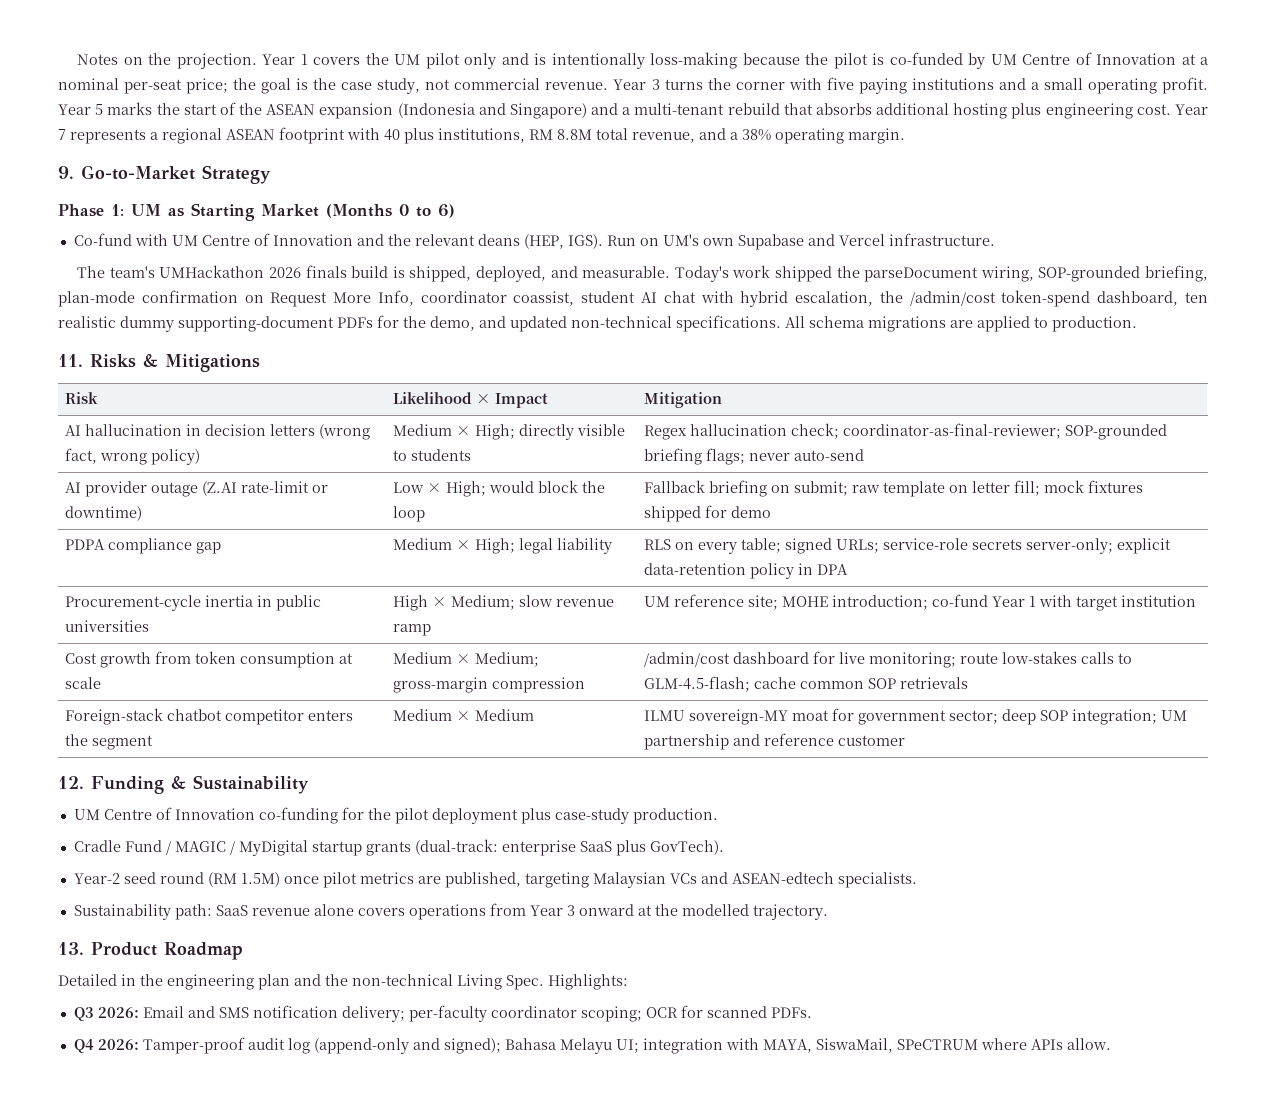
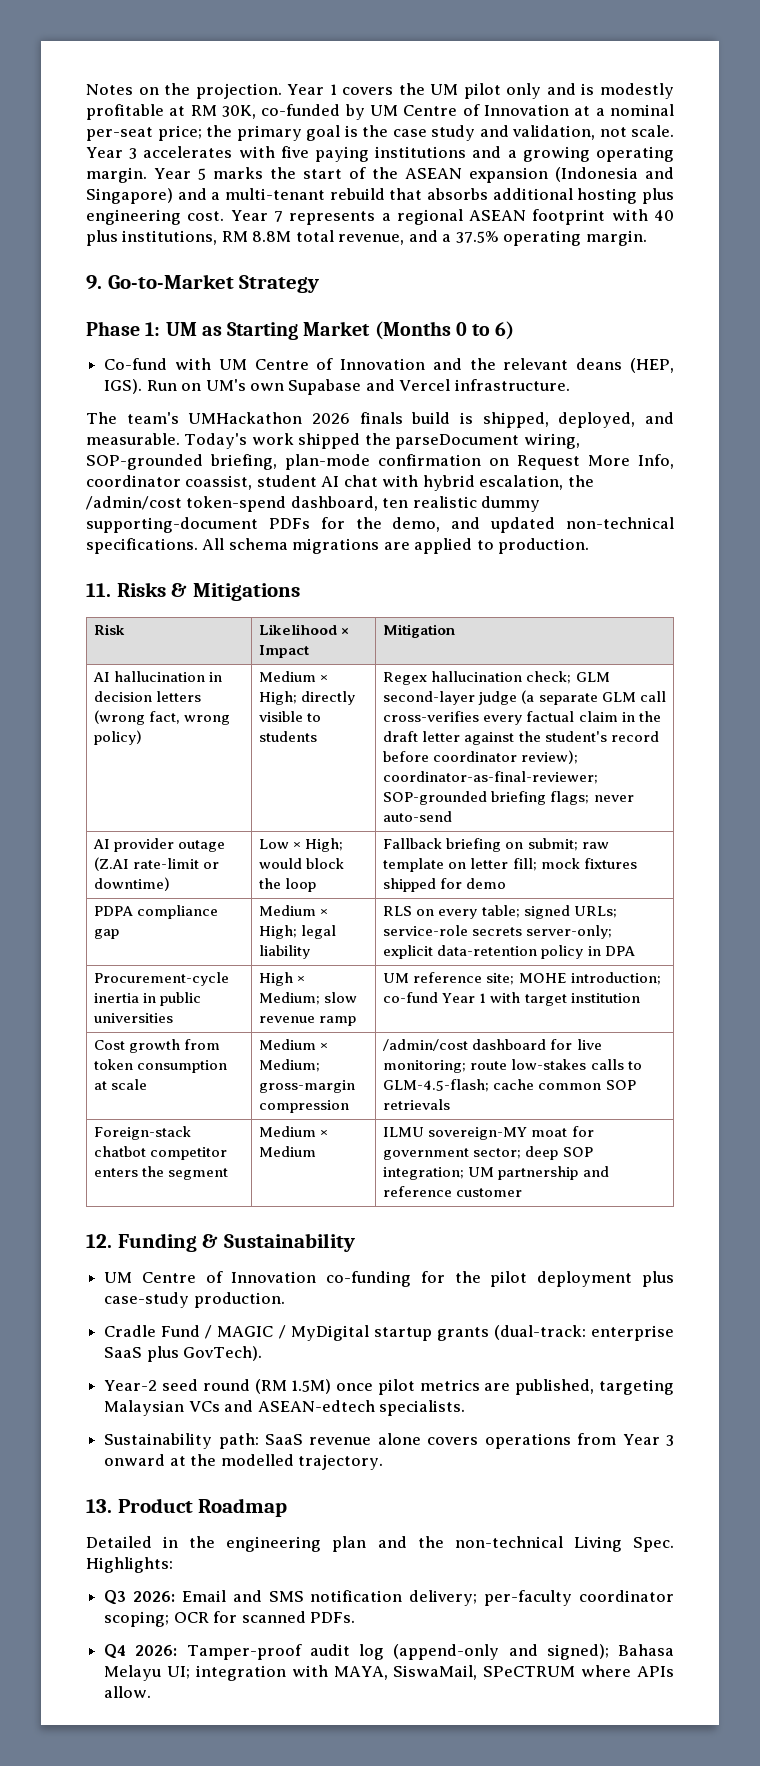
[551,52,885,69] intentionally loss-making because the pilot is -> [600,83,674,99] [86,104,256,120] modestly profitable at RM 30K,
(257, 84) none -> [236,125,302,141] primary
[377,78,785,94] study, not commercial revenue. Year 3 turns the corner -> [431,125,674,141] [86,146,233,159] study and validation, not scale. Year 3 accelerates
[1043,77,1208,94] small operating profit. -> [522,146,675,162] [86,167,147,183] growing operating margin.
[742,129,771,141] 38% -> [455,231,499,243] 37.5%
(840, 431) none -> [575,672,610,682] [383,690,666,705] [383,711,661,725] [383,731,659,745] [383,750,579,764] GLM second-layer judge (a separate GLM call cross-verifies every factual claim in the draft letter against the student's record before coordinator review);

